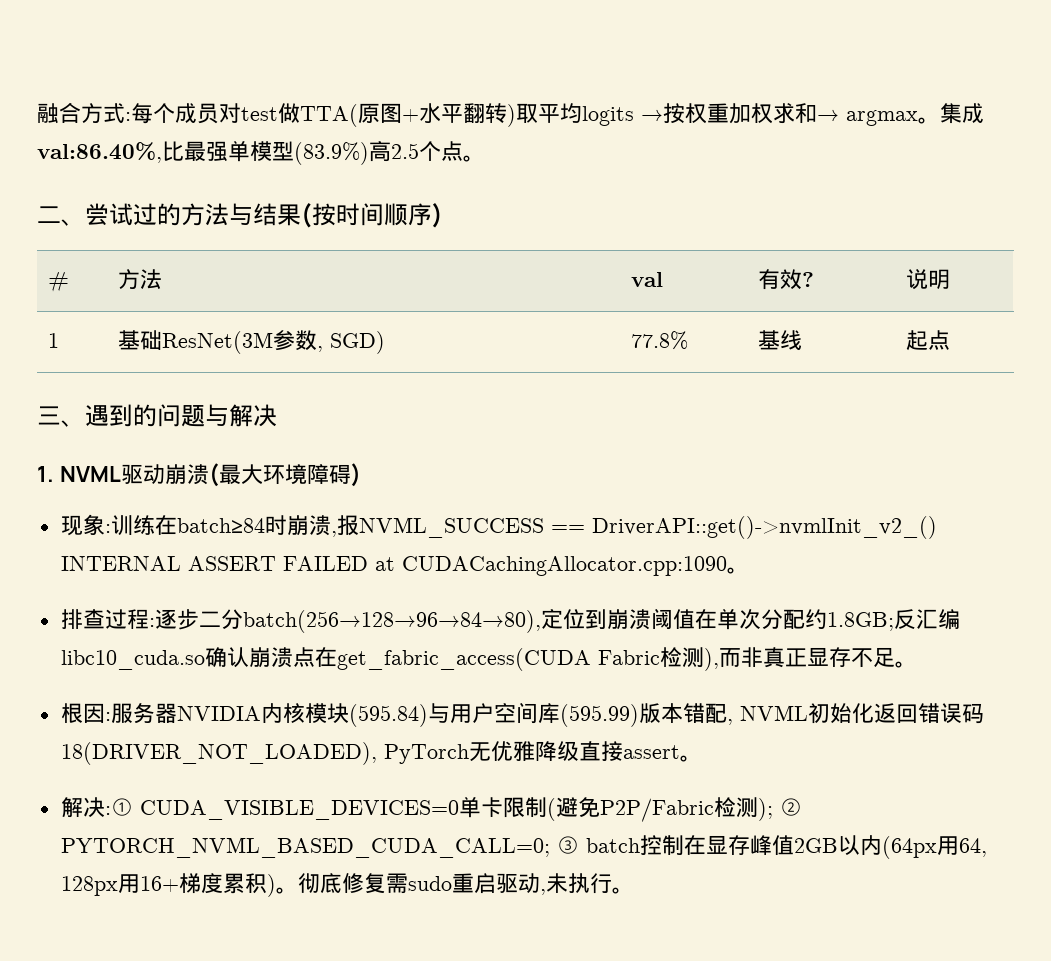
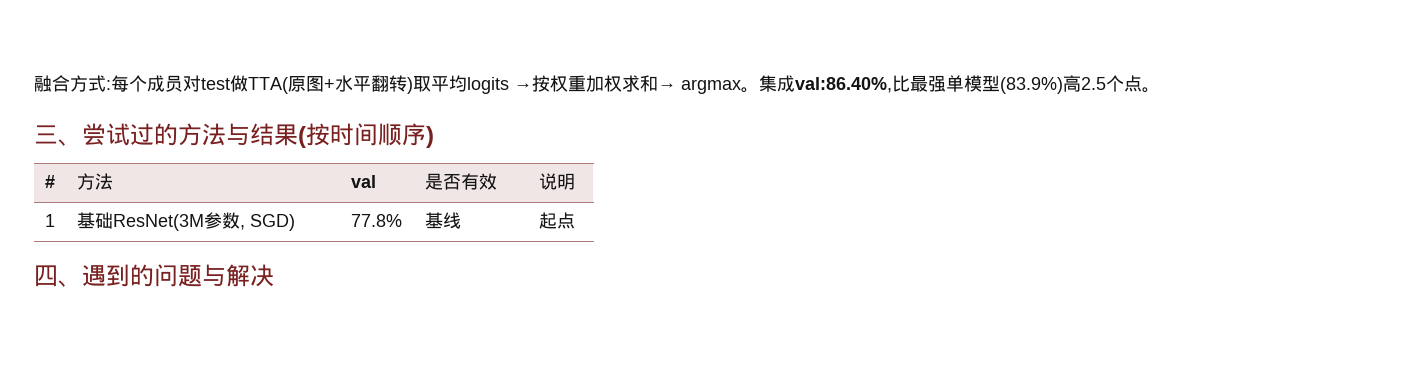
[37,206,61,223] 二 -> [34,125,58,144] 三
(664, 279) none -> [424,173,461,190] 是否
[802,272,815,287] ? -> (497, 181) none
[37,406,61,425] 三 -> [34,265,58,287] 四
[37,463,361,487] [60,514,937,539] [60,556,749,576] [60,608,960,633] [60,647,917,671] [60,702,984,727] [60,741,702,765] [60,797,802,822] [60,835,987,859] [60,873,634,897] // 1. NVML驱动崩溃(最大环境障碍) // 现象:训练在batch≥84时崩溃,报NVML_SUCCESS == DriverAPI::get()->nvmlInit_v2_() INTERNAL ASSERT FAILED at CUDACachingAllocator.cpp:1090。 // 排查过程:逐步二分batch(256→128→96→84→80),定位到崩溃阈值在单次分配约1.8GB;反汇编libc10_cuda.so确认崩溃点在get_fabric_access(CUDA Fabric检测),而非真正显存不足。 // 根因:服务器NVIDIA内核模块(595.84)与用户空间库(595.99)版本错配, NVML初始化返回错误码18(DRIVER_NOT_LOADED), PyTorch无优雅降级直接assert。 // 解决:① CUDA_VISIBLE_DEVICES=0单卡限制(避免P2P/Fabric检测); ② PYTORCH_NVML_BASED_CUDA_CALL=0; ③ batch控制在显存峰值2GB以内(64px用64, 128px用16+梯度累积)。彻底修复需sudo重启驱动,未执行。 -> (274, 275) none

